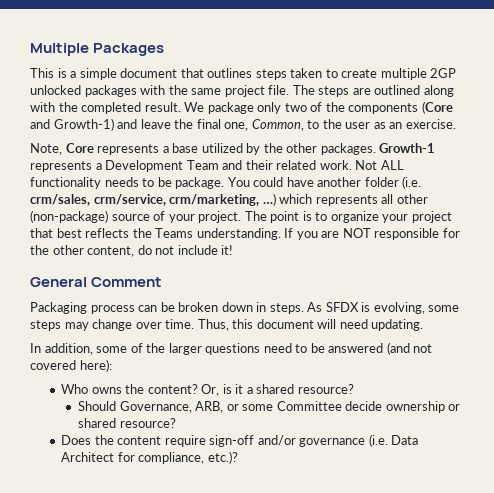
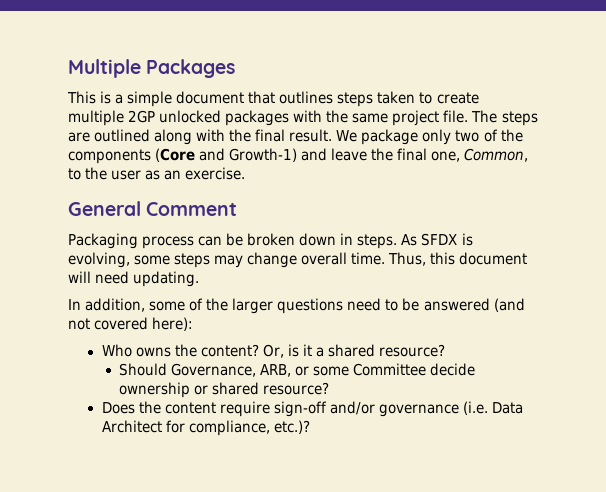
[81,102,142,114] completed -> [255,129,286,142] final
[30,143,436,155] [30,160,404,172] [30,176,422,189] [30,193,428,206] [30,210,452,223] [30,228,460,240] [30,245,234,257] // Note, Core represents a base utilized by the other packages. Growth-1 represents a Development Team and their related work. Not ALL functionality needs to be package. You could have another folder (i.e. crm/sales, crm/service, crm/marketing, …) which represents all other (non-package) source of your project. The point is to organize your project that best reflects the Teams understanding. If you are NOT responsible for the other content, do not include it! -> (246, 173) none
[135,322,162,329] over -> [301,252,348,265] overall

